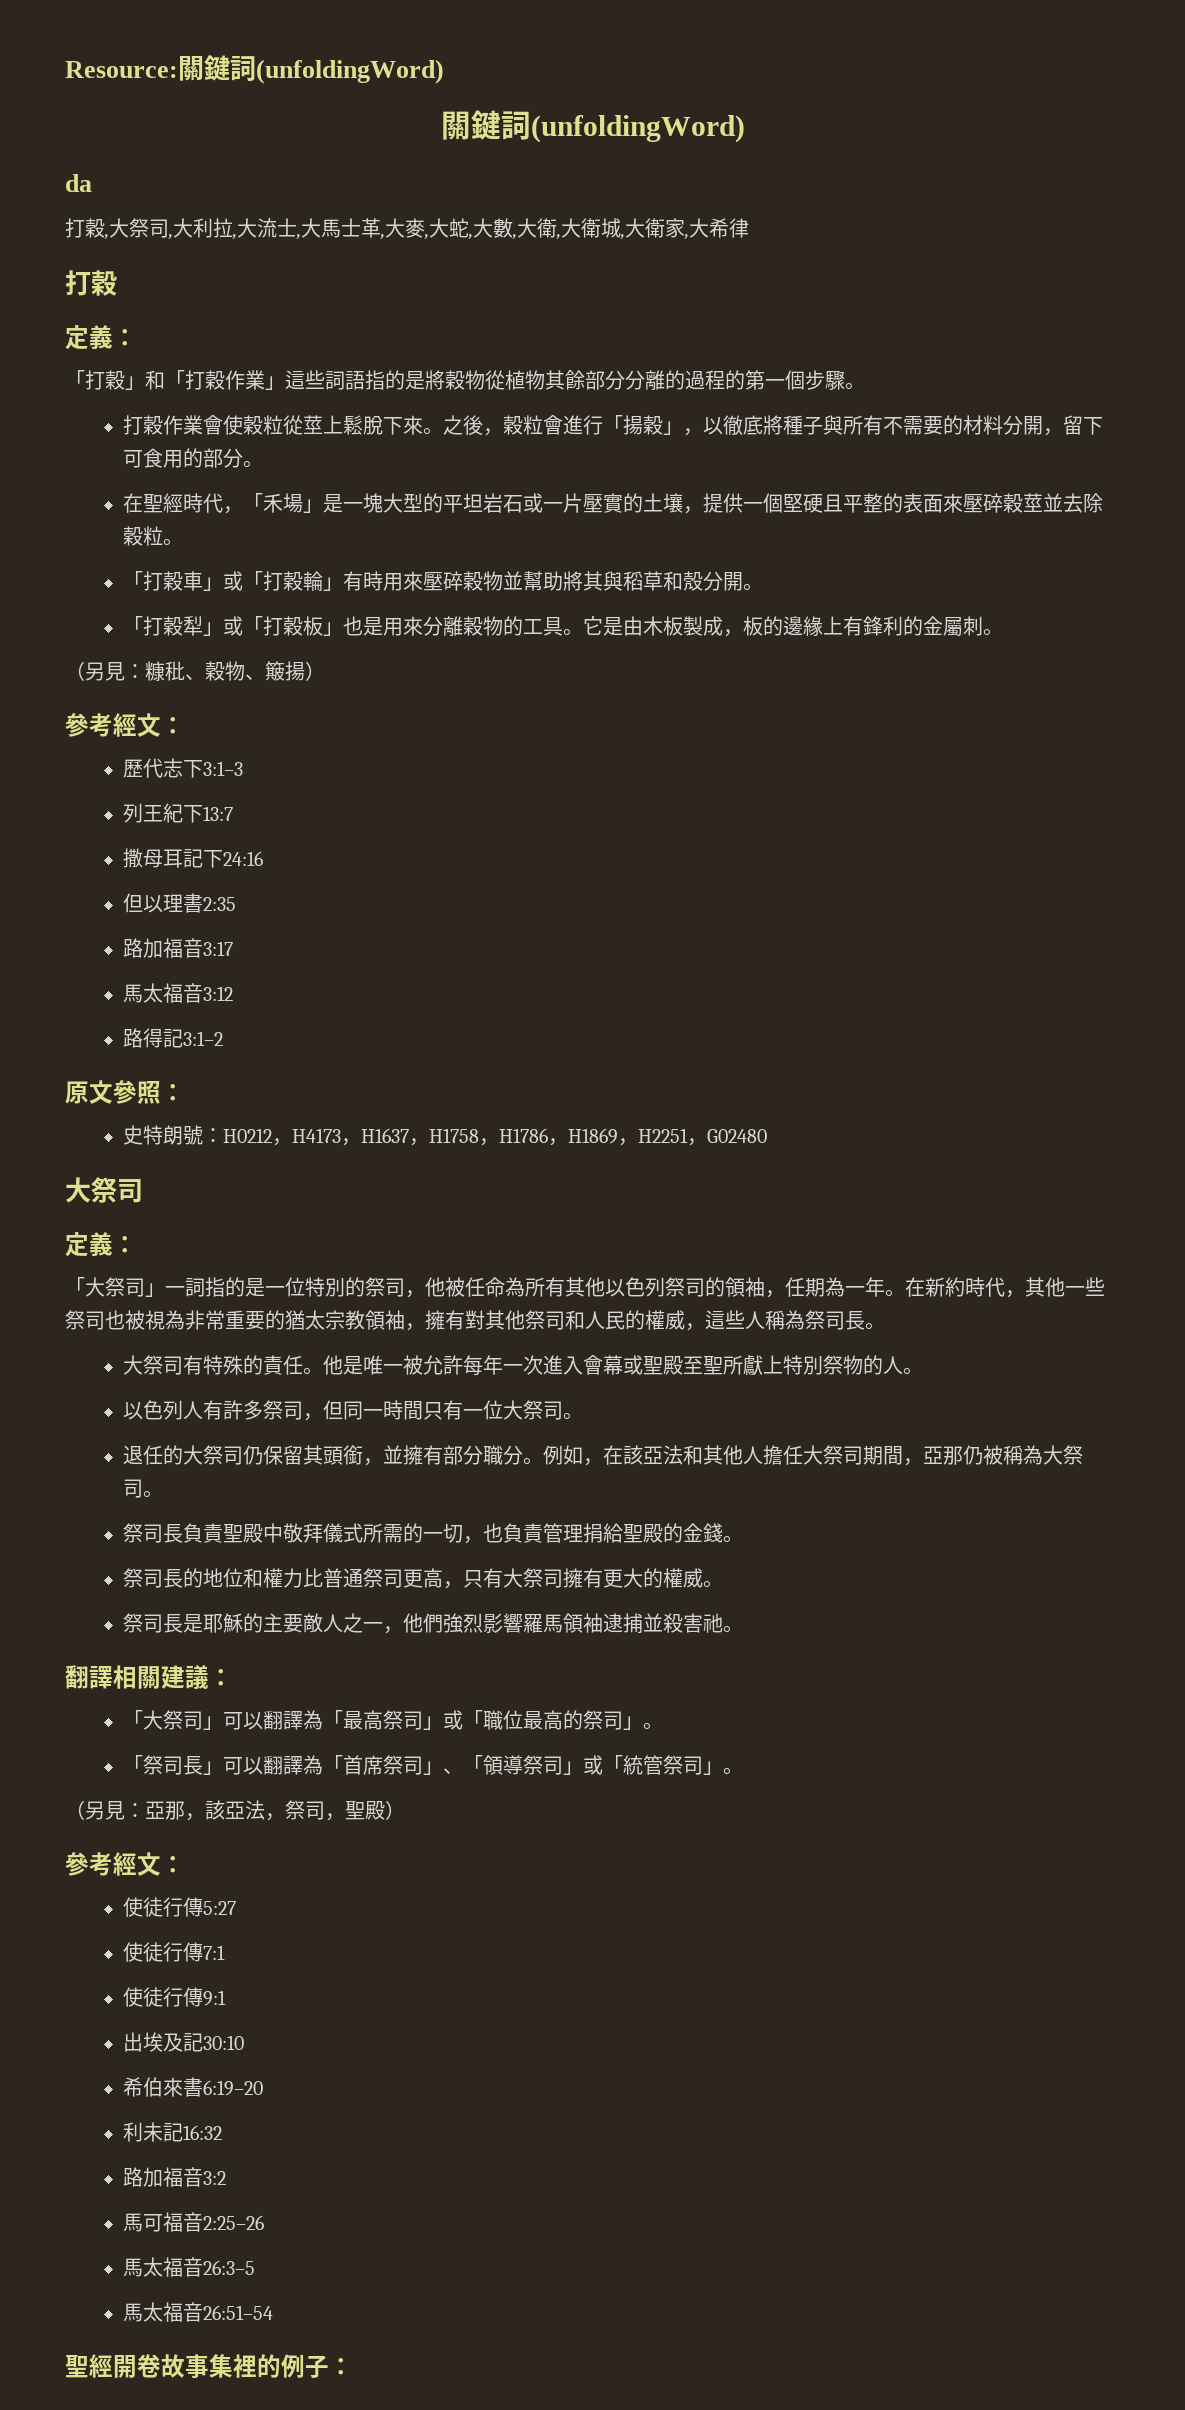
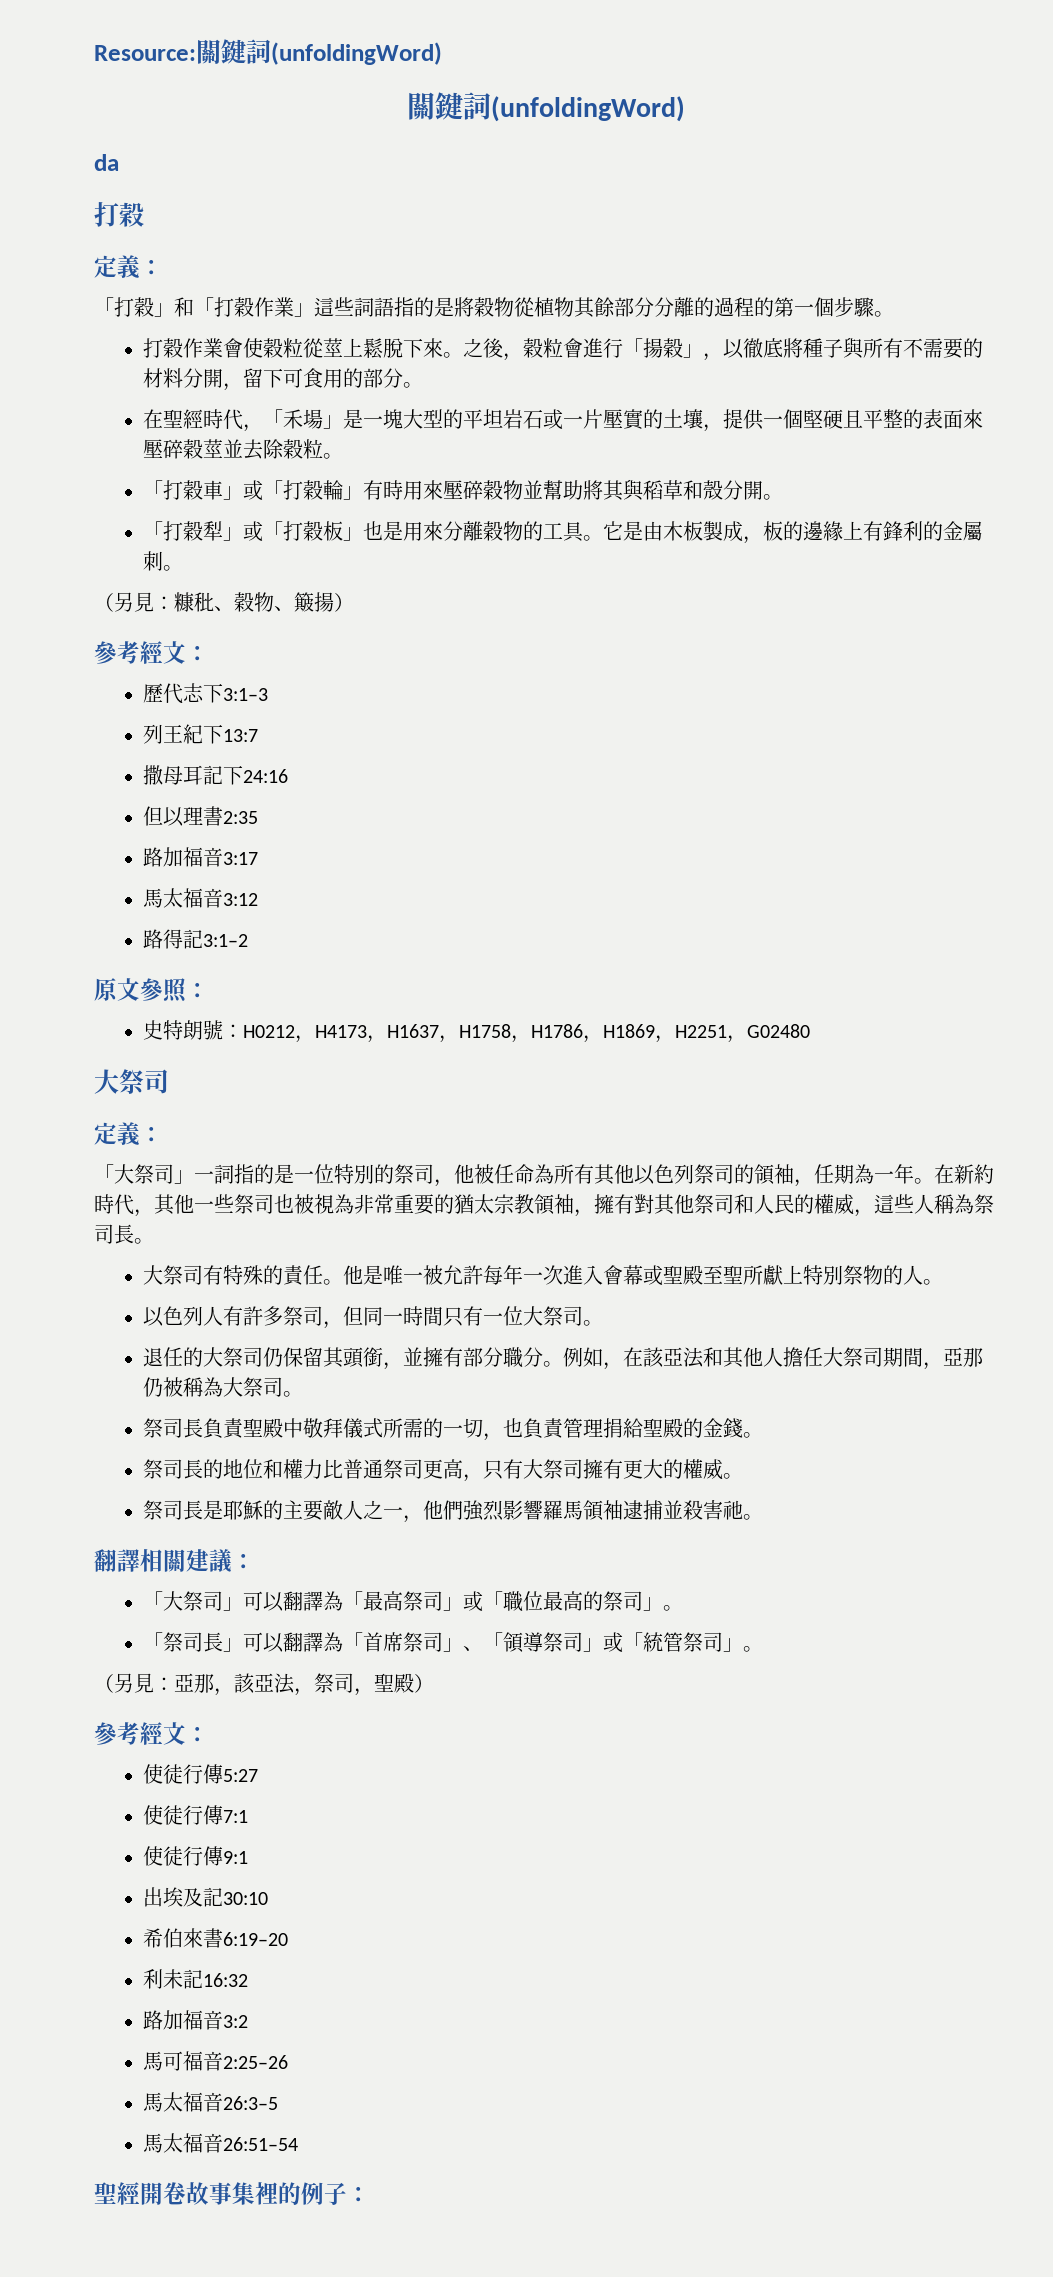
[65,218,749,240] // 打穀,大祭司,大利拉,大流士,大馬士革,大麥,大蛇,大數,大衛,大衛城,大衛家,大希律 -> (119, 162) none

